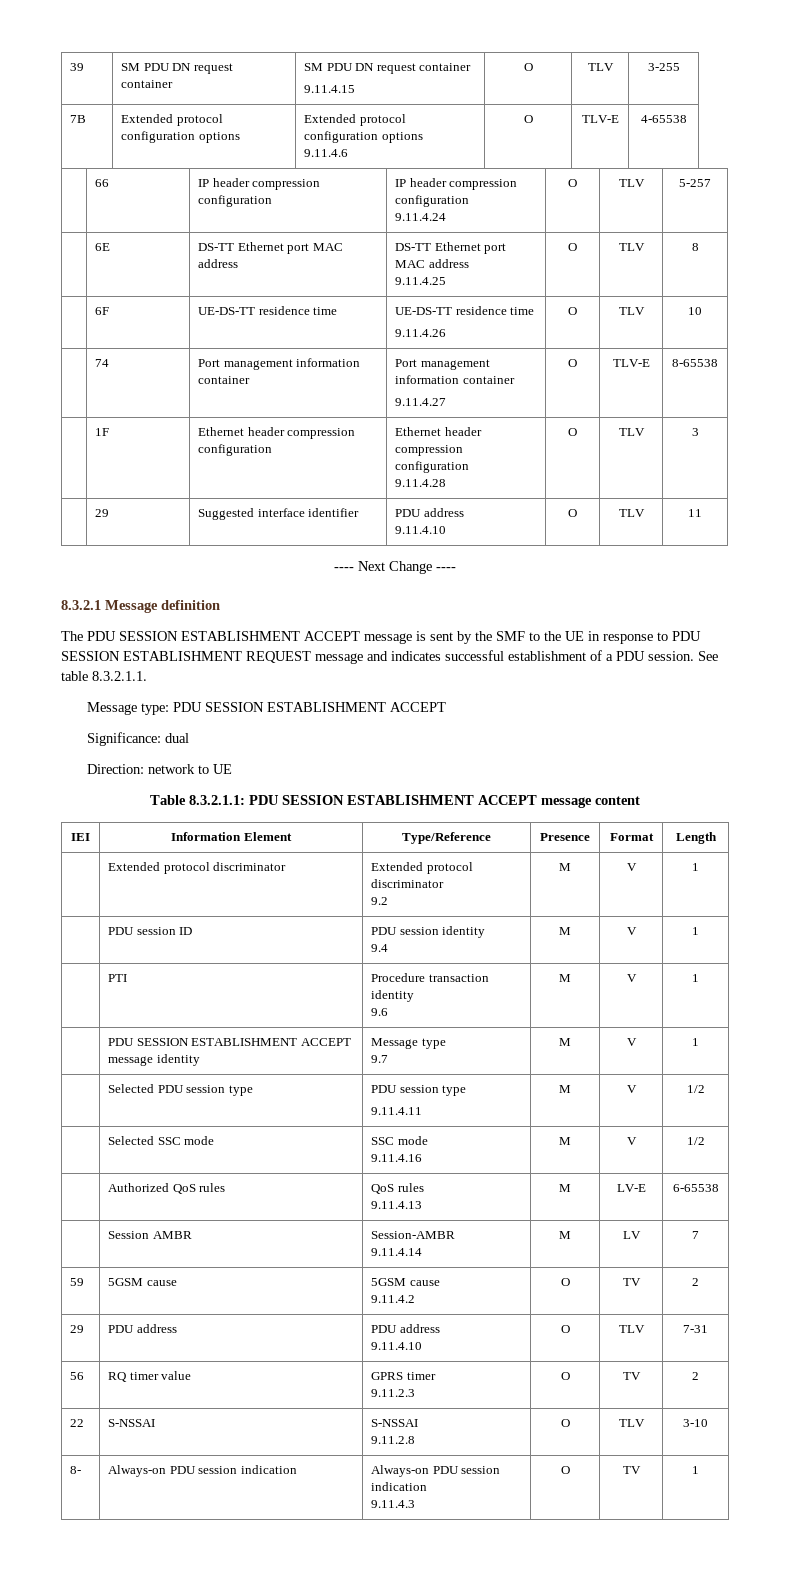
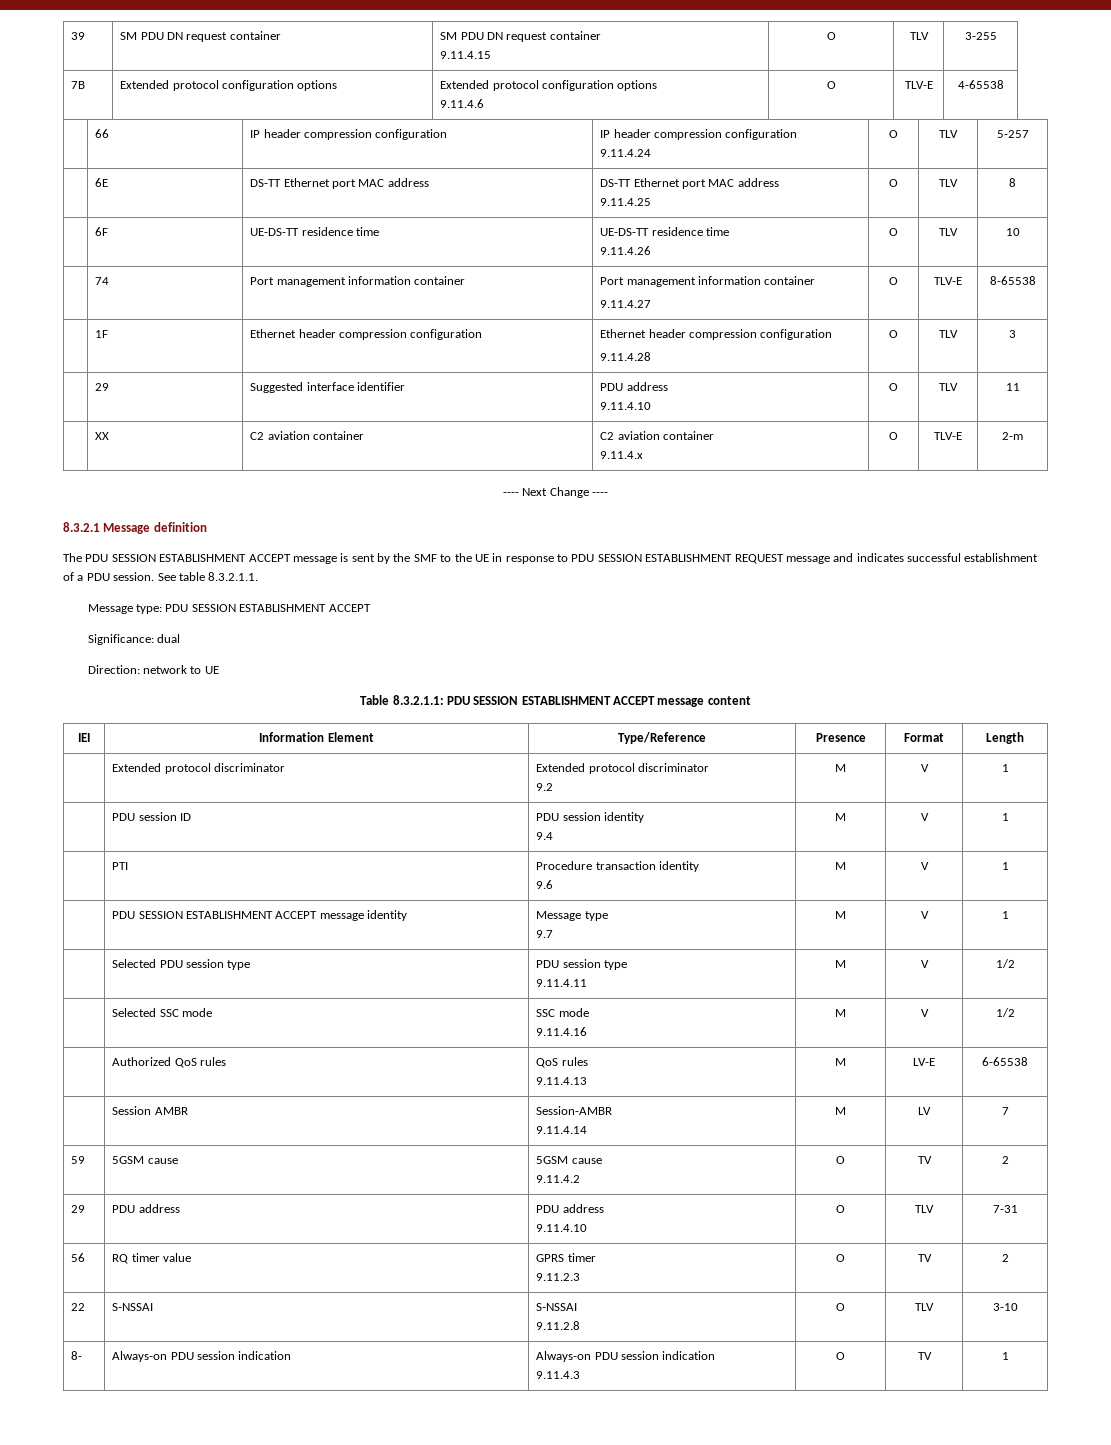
(702, 513) none -> [95,432,110,440] [250,431,364,440] [600,431,714,440] [600,451,644,459] [889,432,898,440] [934,432,962,440] [1002,432,1023,440] // | XX | C2 aviation container | C2 aviation container // 9.11.4.x | O | TLV-E | 2-m

